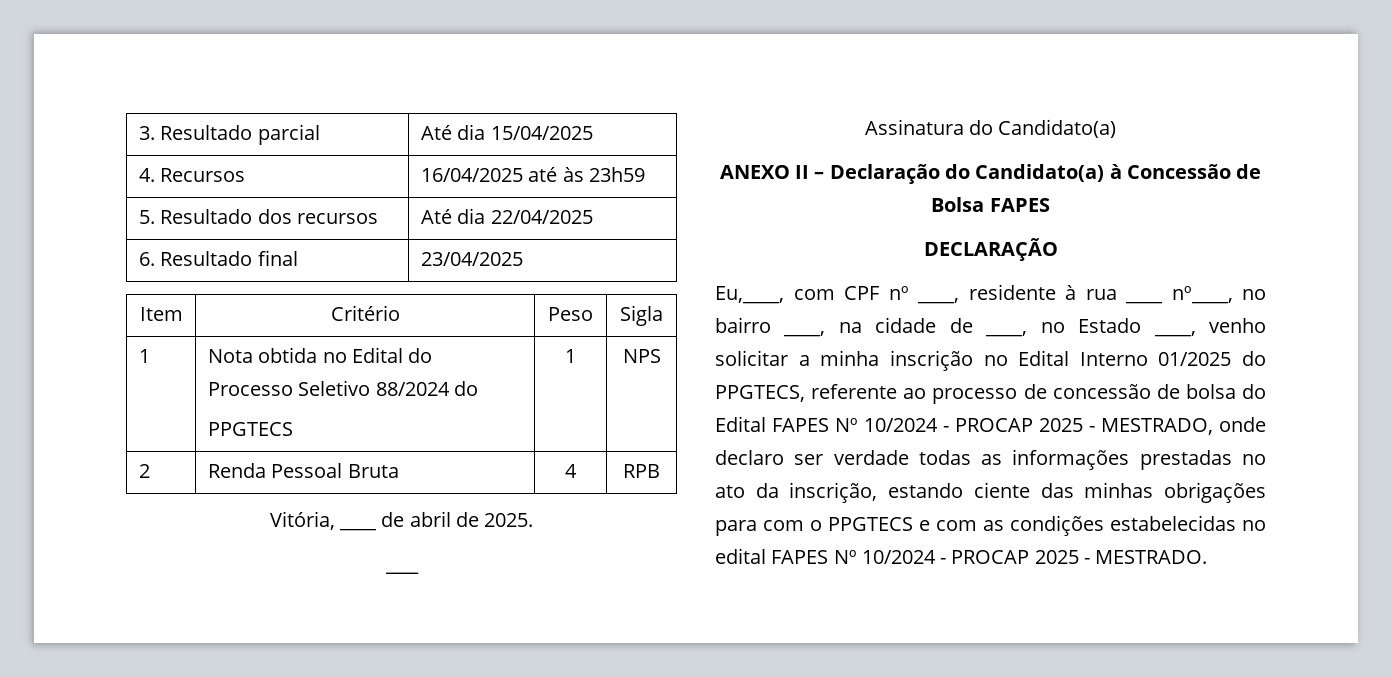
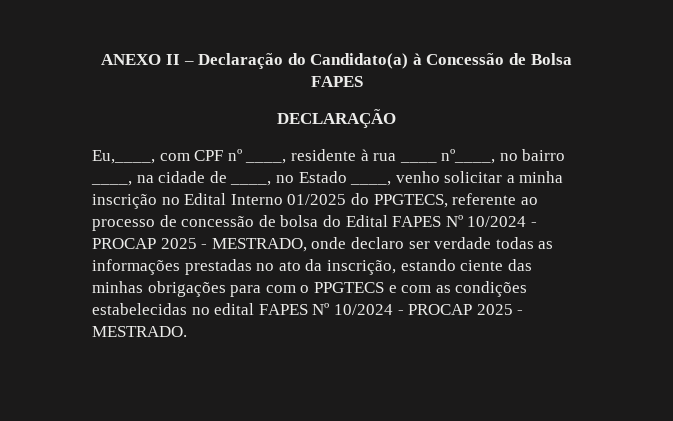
[138,124,320,145] [420,124,593,140] [138,168,246,182] [420,167,645,182] [138,209,378,224] [420,208,593,224] [138,250,298,266] [420,252,523,266] [139,307,183,321] [330,305,400,321] [548,307,593,321] [620,305,663,326] [138,349,150,363] [207,347,433,363] [207,380,478,396] [207,422,293,436] [565,349,576,363] [622,349,661,363] [138,464,150,478] [207,463,399,478] [565,464,577,478] [623,464,660,478] [269,511,377,531] [381,511,534,527] [384,571,419,574] [864,119,1117,138] 3. Resultado parcial | Até dia 15/04/2025 // 4. Recursos | 16/04/2025 até às 23h59 // 5. Resultado dos recursos | Até dia 22/04/2025 // 6. Resultado final | 23/04/2025 // Item | Critério | Peso | Sigla // 1 | Nota obtida no Edital do Processo Seletivo 88/2024 do // PPGTECS | 1 | NPS // 2 | Renda Pessoal Bruta | 4 | RPB // Vitória, ____ de abril de 2025. // ____ // Assinatura do Candidato(a) // -> (101, 59) none

